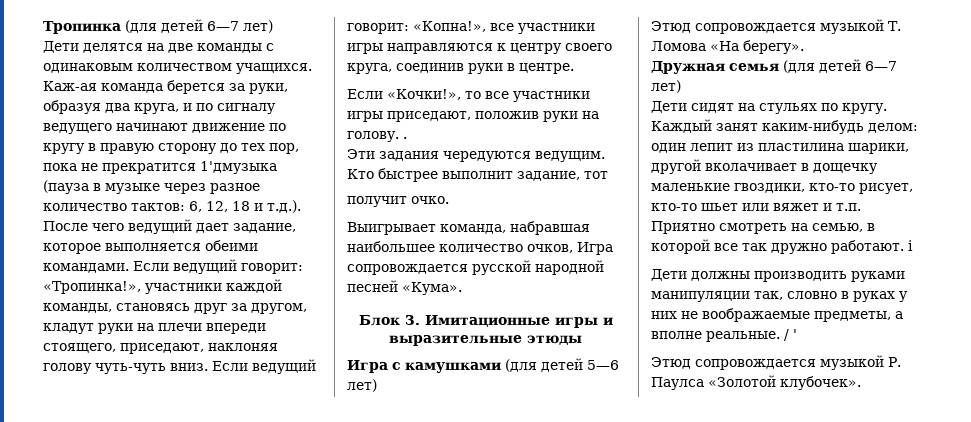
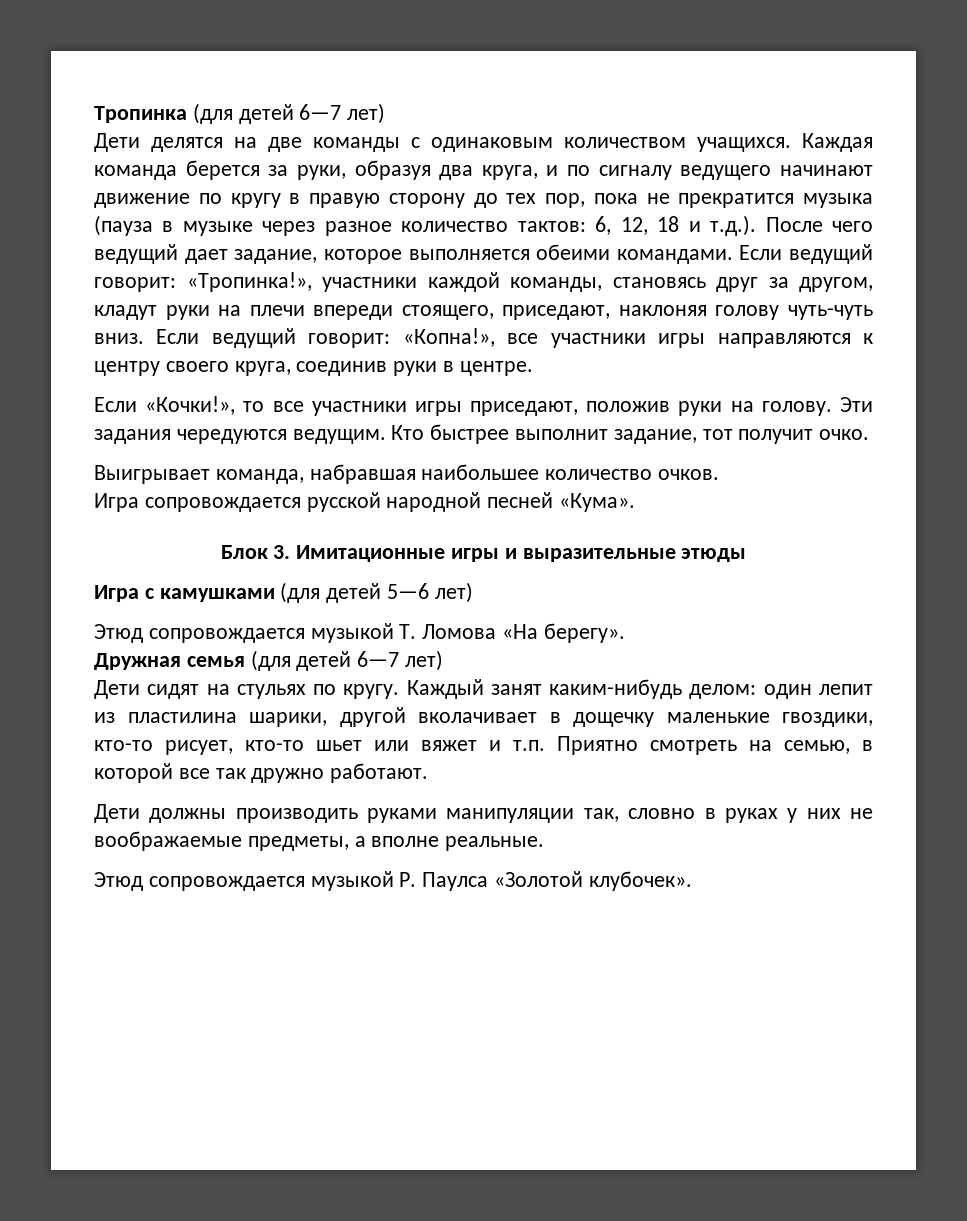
[43,81,97,91] Каж-ая -> [802,133,873,152] Каждая
[200,161,277,174] 1'дмузыка -> [803,193,873,208] музыка
[403,137,407,139] . // -> (832, 408) none
(608, 175) // -> (733, 434) none
[527,244,573,253] очков, -> [658,469,720,480] очков. //
[908,240,913,251] i -> (429, 773) none
[784,329,797,341] / ' -> (545, 843) none

